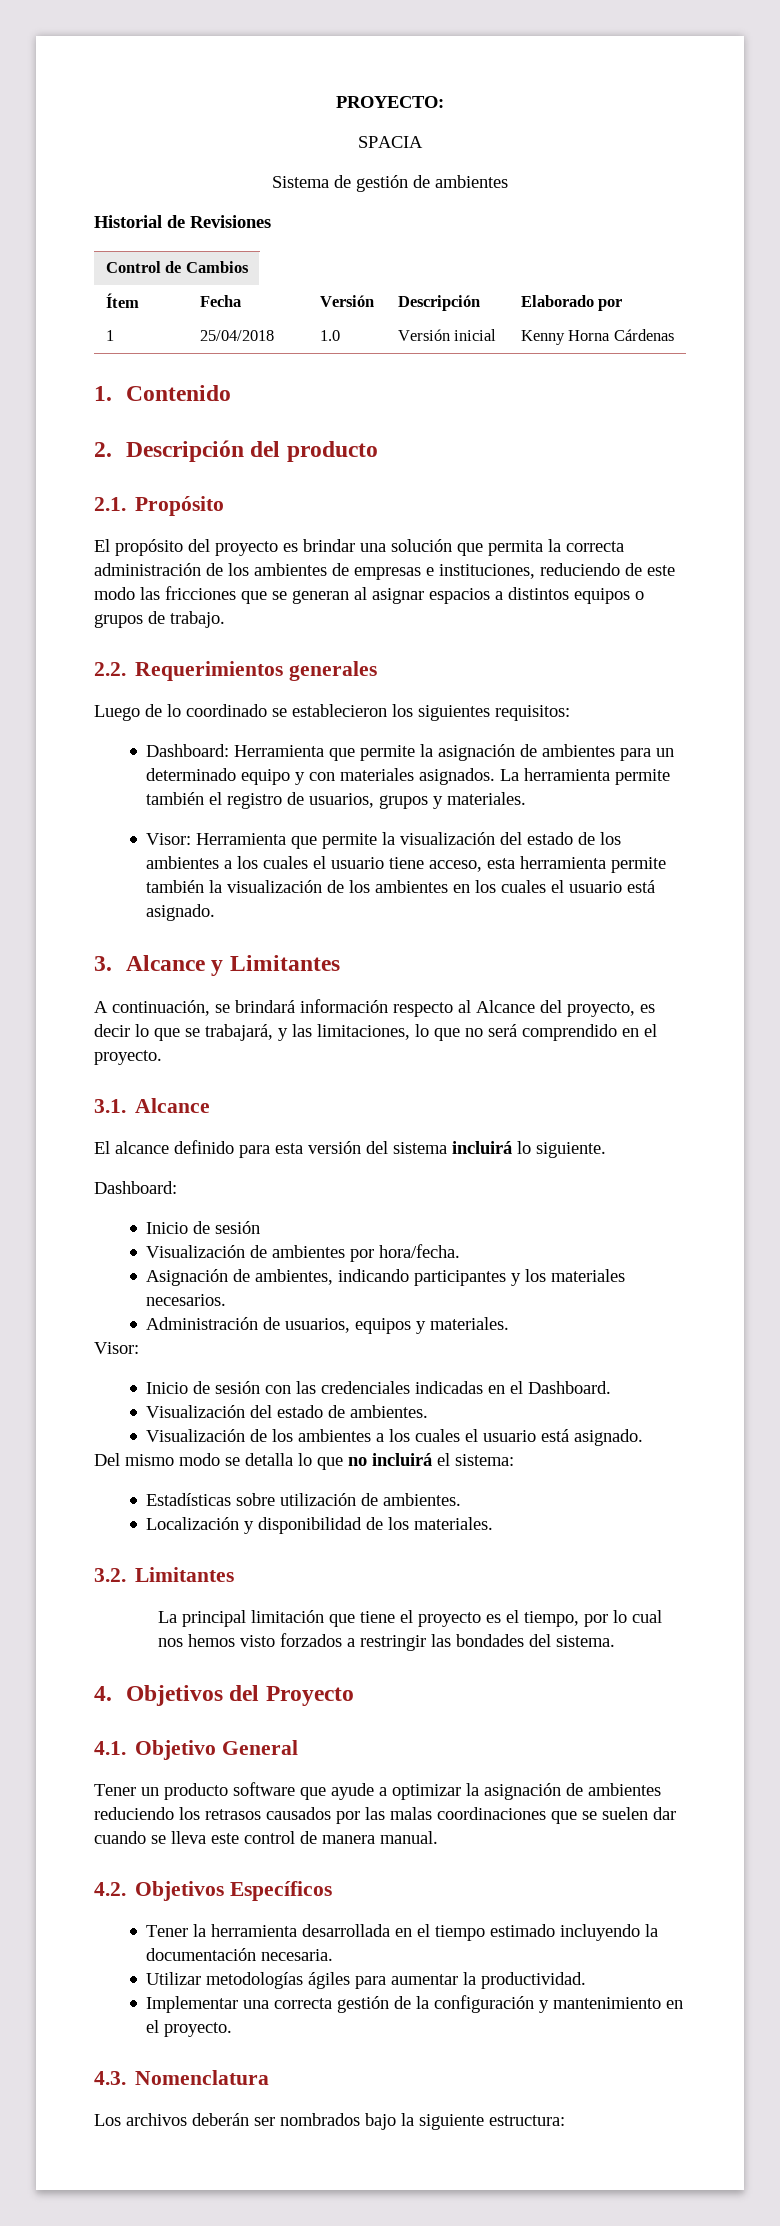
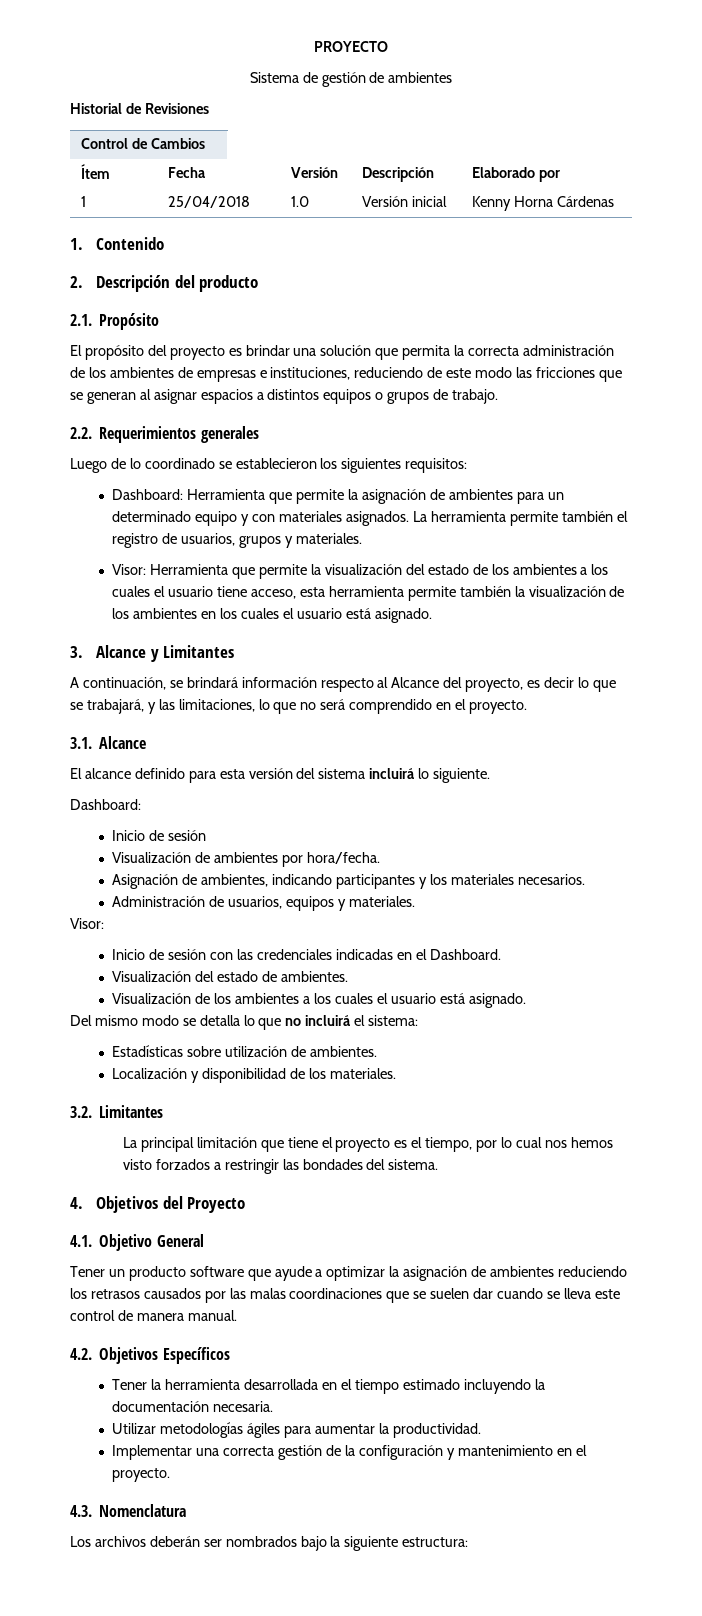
[336,96,444,108] [358,136,423,148] PROYECTO: // SPACIA -> [314,41,388,52] PROYECTO

